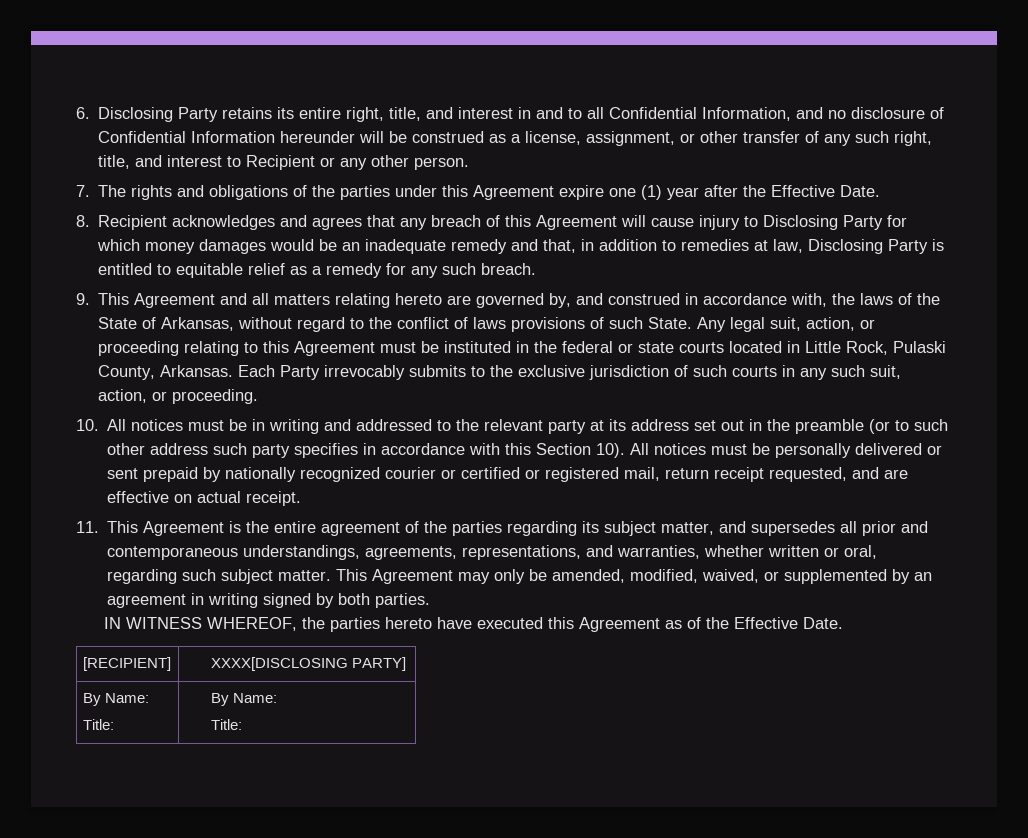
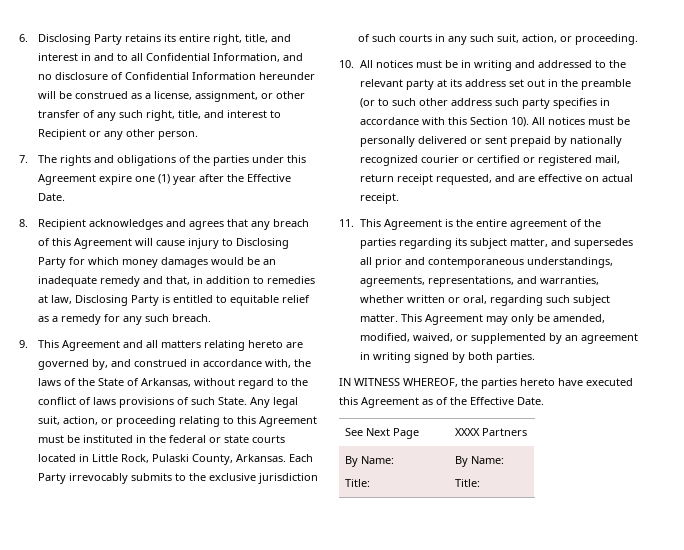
[82,657,171,671] [210,657,406,671] [RECIPIENT] | XXXX[DISCLOSING PARTY] -> [344,428,419,439] [455,428,528,436] See Next Page | XXXX Partners

